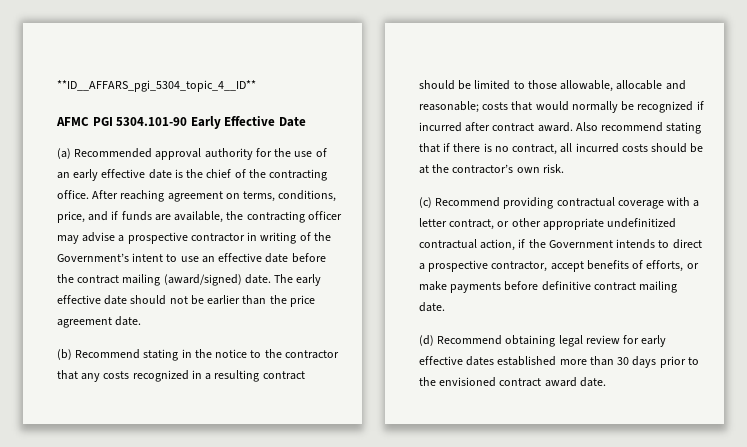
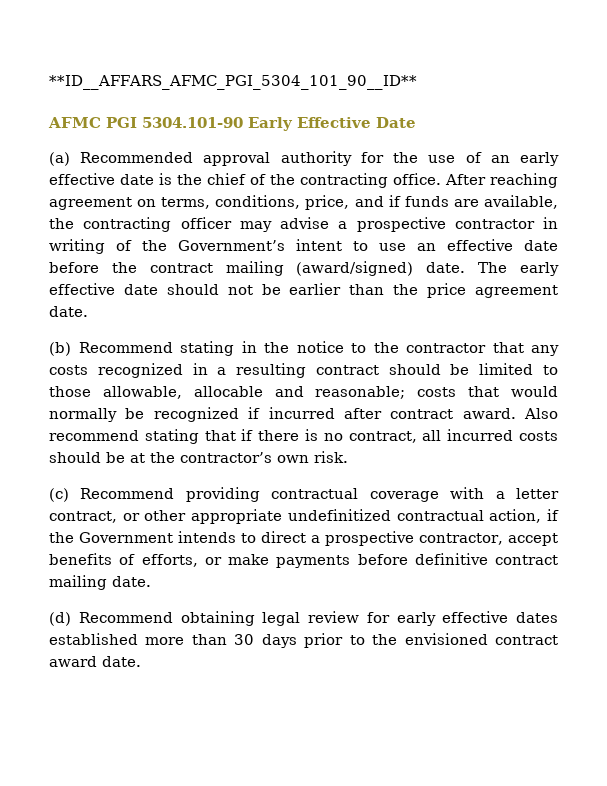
[57,80,256,92] **ID__AFFARS_pgi_5304_topic_4__ID** -> [49,75,417,90] **ID__AFFARS_AFMC_PGI_5304_101_90__ID**

